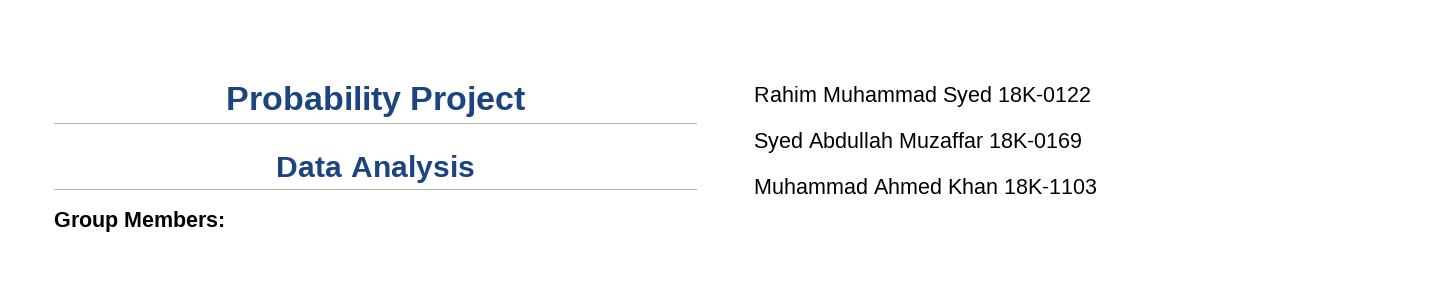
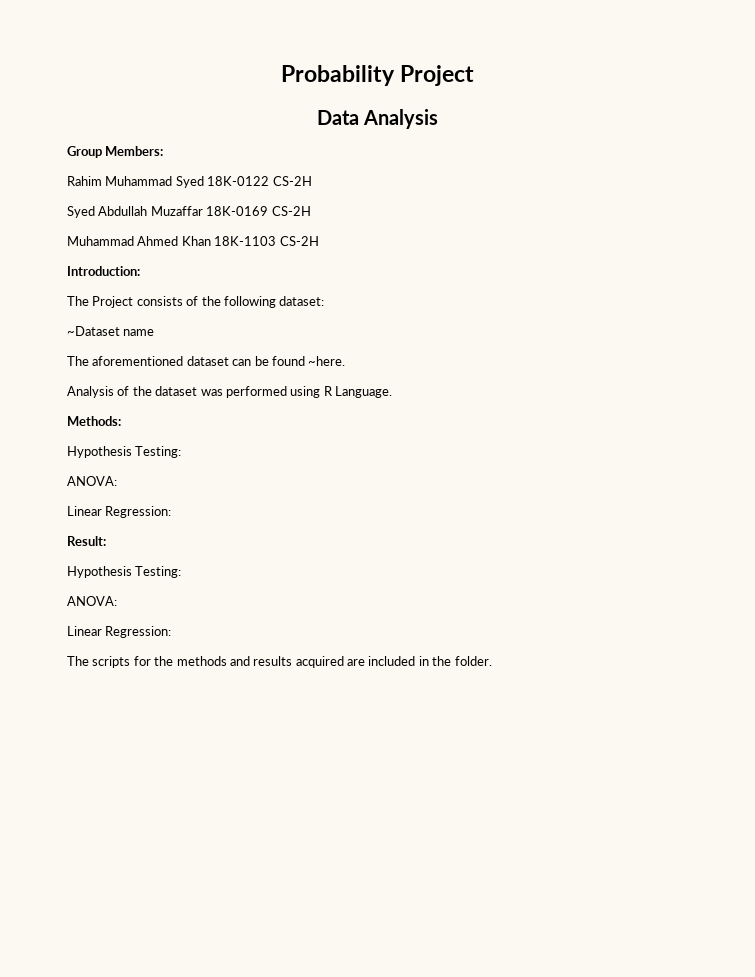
(1091, 94) none -> [272,176,312,186] CS-2H
(1082, 140) none -> [271,206,311,216] CS-2H
(1097, 186) none -> [279,236,319,246] [67,266,140,276] [67,296,325,308] [67,326,155,336] [67,356,346,366] [67,386,392,398] [67,416,121,426] [67,446,182,458] [67,476,117,486] [67,506,172,518] [67,536,106,546] [67,566,182,578] [67,596,117,606] [67,626,172,638] [67,656,492,668] CS-2H // Introduction: // The Project consists of the following dataset: // ~Dataset name // The aforementioned dataset can be found ~here. // Analysis of the dataset was performed using R Language. // Methods: // Hypothesis Testing: // ANOVA: // Linear Regression: // Result: // Hypothesis Testing: // ANOVA: // Linear Regression: // The scripts for the methods and results acquired are included in the folder.

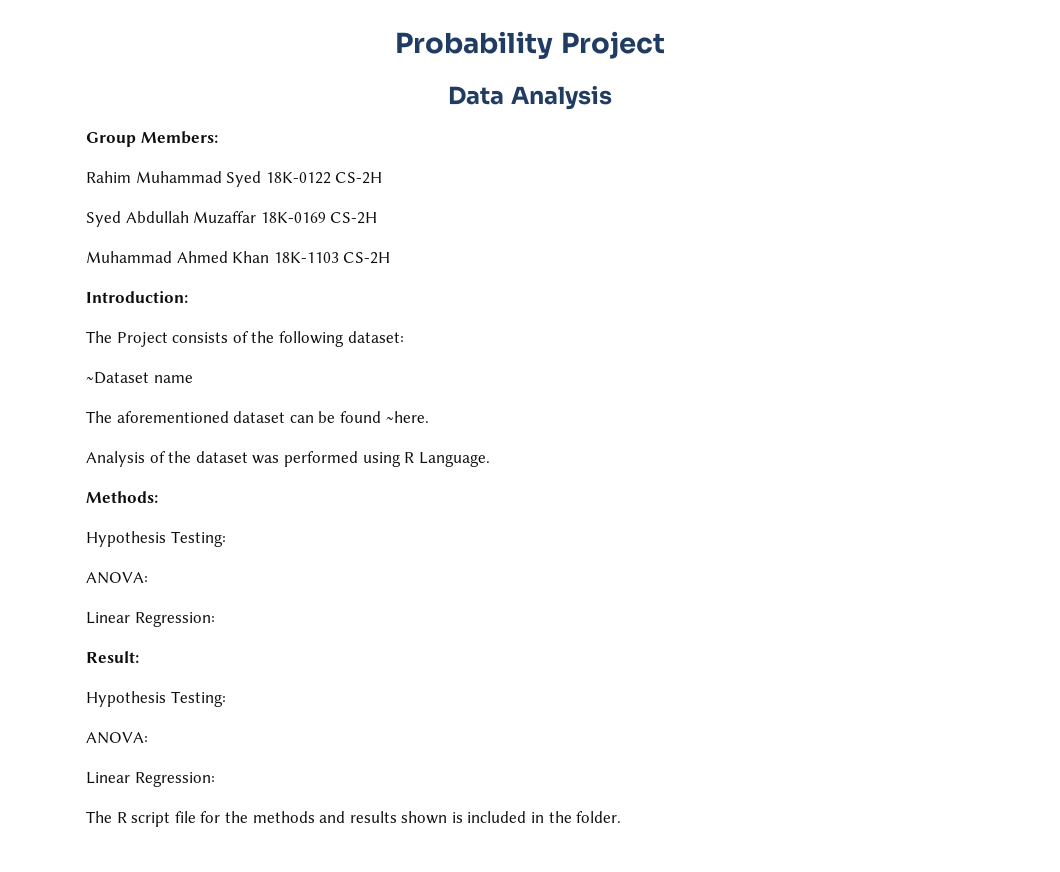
[92,656,131,668] scripts -> [116,811,196,827] R script file
[295,656,365,668] acquired are -> [401,811,463,824] shown is

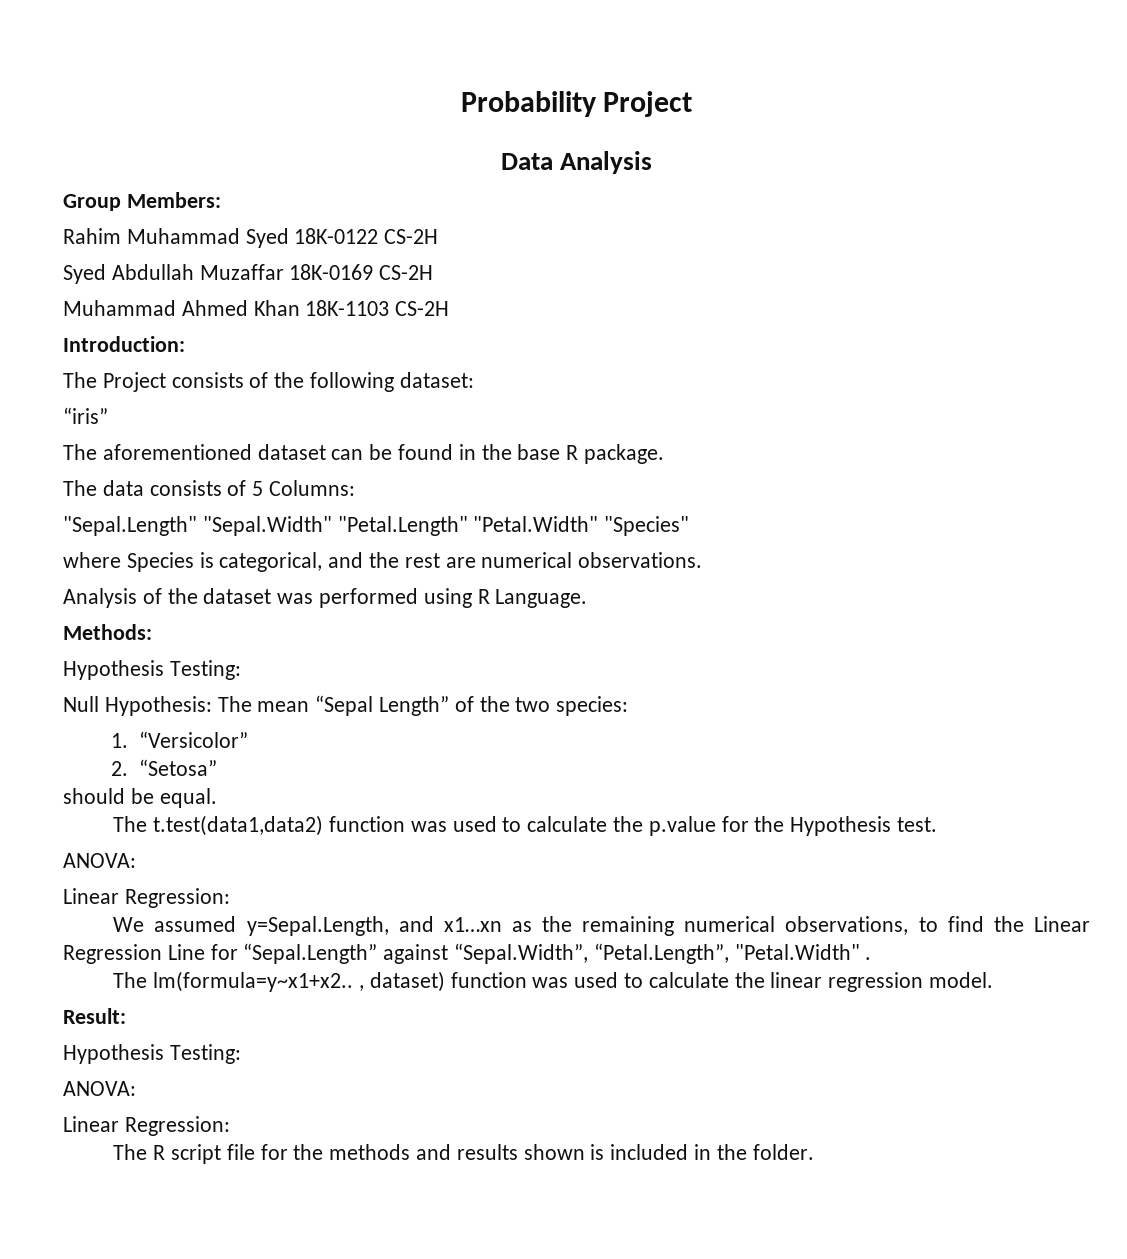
[86,372,193,384] ~Dataset name -> [63,407,108,424] “iris”
[385,411,429,423] ~here. -> [458,444,665,464] [63,480,356,496] [63,516,690,536] [63,552,703,572] in the base R package. // The data consists of 5 Columns: // "Sepal.Length" "Sepal.Width" "Petal.Length" "Petal.Width" "Species" // where Species is categorical, and the rest are numerical observations.
[86,572,148,584] [86,612,215,627] ANOVA: // Linear Regression: -> [63,695,629,716] [111,731,248,748] [111,759,217,776] [63,788,217,808] [113,815,937,836] [63,853,136,868] [63,888,230,908] [113,916,1090,936] [63,943,872,964] [113,971,993,992] Null Hypothesis: The mean “Sepal Length” of the two species: // 1. “Versicolor” // 2. “Setosa” // should be equal. // The t.test(data1,data2) function was used to calculate the p.value for the Hypothesis test. // ANOVA: // Linear Regression: // We assumed y=Sepal.Length, and x1…xn as the remaining numerical observations, to find the Linear Regression Line for “Sepal.Length” against “Sepal.Width”, “Petal.Length”, "Petal.Width" . // The lm(formula=y~x1+x2.. , dataset) function was used to calculate the linear regression model.

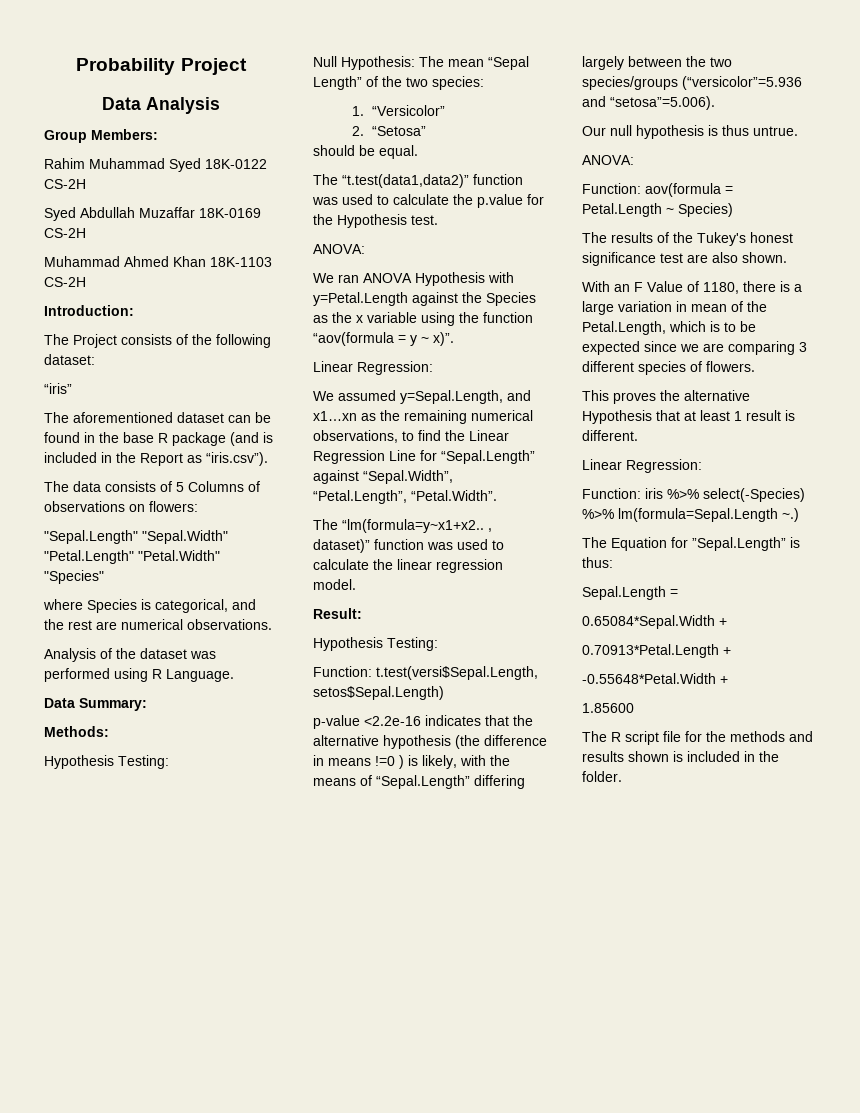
[584,444,665,464] package. -> [172,432,273,446] [44,452,268,466] package (and is included in the Report as “iris.csv”).
[269,480,356,496] Columns: -> [188,481,260,492] [44,501,198,512] Columns of observations on flowers:
(588, 598) none -> [44,698,147,711] // Data Summary:
[153,815,324,836] t.test(data1,data2) -> [342,174,469,188] “t.test(data1,data2)”
(136, 860) none -> [313,272,514,286] [313,292,536,306] [313,312,533,326] [313,332,454,346] // We ran ANOVA Hypothesis with y=Petal.Length against the Species as the x variable using the function “aov(formula = y ~ x)”.
[734,944,872,960] [113,971,445,992] "Petal.Width" . // The lm(formula=y~x1+x2.. , dataset) -> [411,490,497,501] [313,519,492,533] [313,539,370,553] “Petal.Width”. // The “lm(formula=y~x1+x2.. , dataset)”
[63,1081,136,1096] [63,1116,230,1136] ANOVA: // Linear Regression: -> [313,666,538,680] [313,686,444,700] [313,715,533,729] [313,735,547,749] [313,755,510,769] [313,775,525,789] [582,56,732,70] [582,76,802,90] [582,96,715,110] [582,125,798,139] [582,155,634,165] [582,183,733,197] [582,203,733,217] [582,232,793,246] [582,252,787,266] [582,281,802,294] [582,301,767,315] [582,321,756,335] [582,341,807,355] [582,361,755,375] [582,390,750,404] [582,410,795,424] [582,430,638,441] [582,459,702,473] [582,488,805,502] [582,508,799,522] [582,537,800,551] [582,557,613,568] [582,586,678,600] [582,615,727,629] [582,644,731,658] [582,673,728,684] [582,703,634,713] Function: t.test(versi$Sepal.Length, setos$Sepal.Length) // p-value <2.2e-16 indicates that the alternative hypothesis (the difference in means !=0 ) is likely, with the means of “Sepal.Length” differing largely between the two species/groups (“versicolor”=5.936 and “setosa”=5.006). // Our null hypothesis is thus untrue. // ANOVA: // Function: aov(formula = Petal.Length ~ Species) // The results of the Tukey's honest significance test are also shown. // With an F Value of 1180, there is a large variation in mean of the Petal.Length, which is to be expected since we are comparing 3 different species of flowers. // This proves the alternative Hypothesis that at least 1 result is different. // Linear Regression: // Function: iris %>% select(-Species) %>% lm(formula=Sepal.Length ~.) // The Equation for ”Sepal.Length” is thus: // Sepal.Length = // 0.65084*Sepal.Width + // 0.70913*Petal.Length + // -0.55648*Petal.Width + // 1.85600

